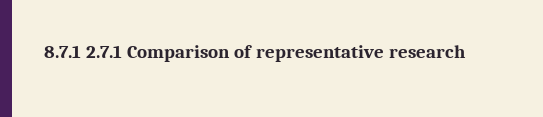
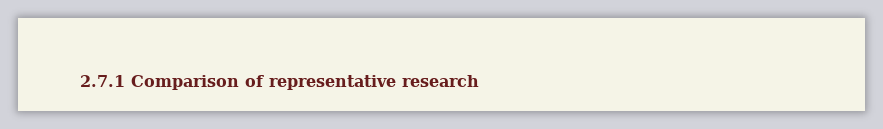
[44,45,81,58] 8.7.1 -> (80, 81) none

